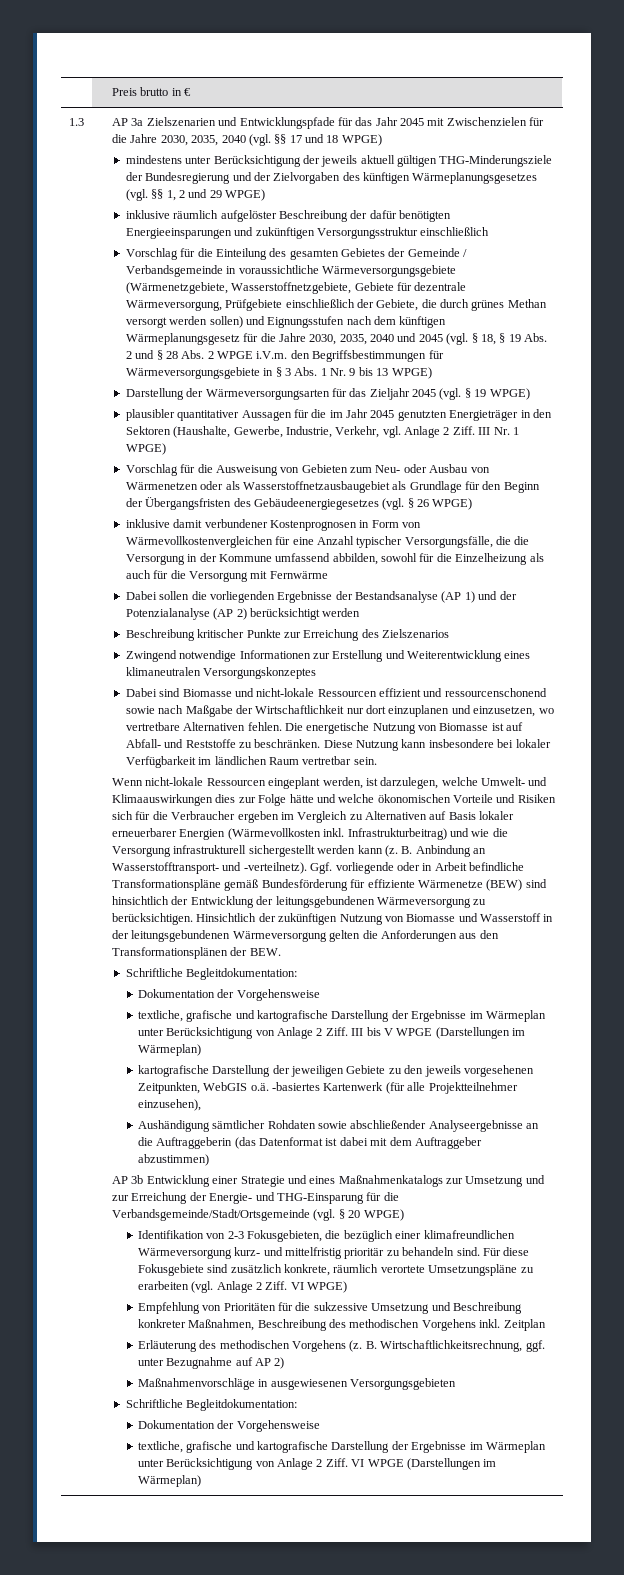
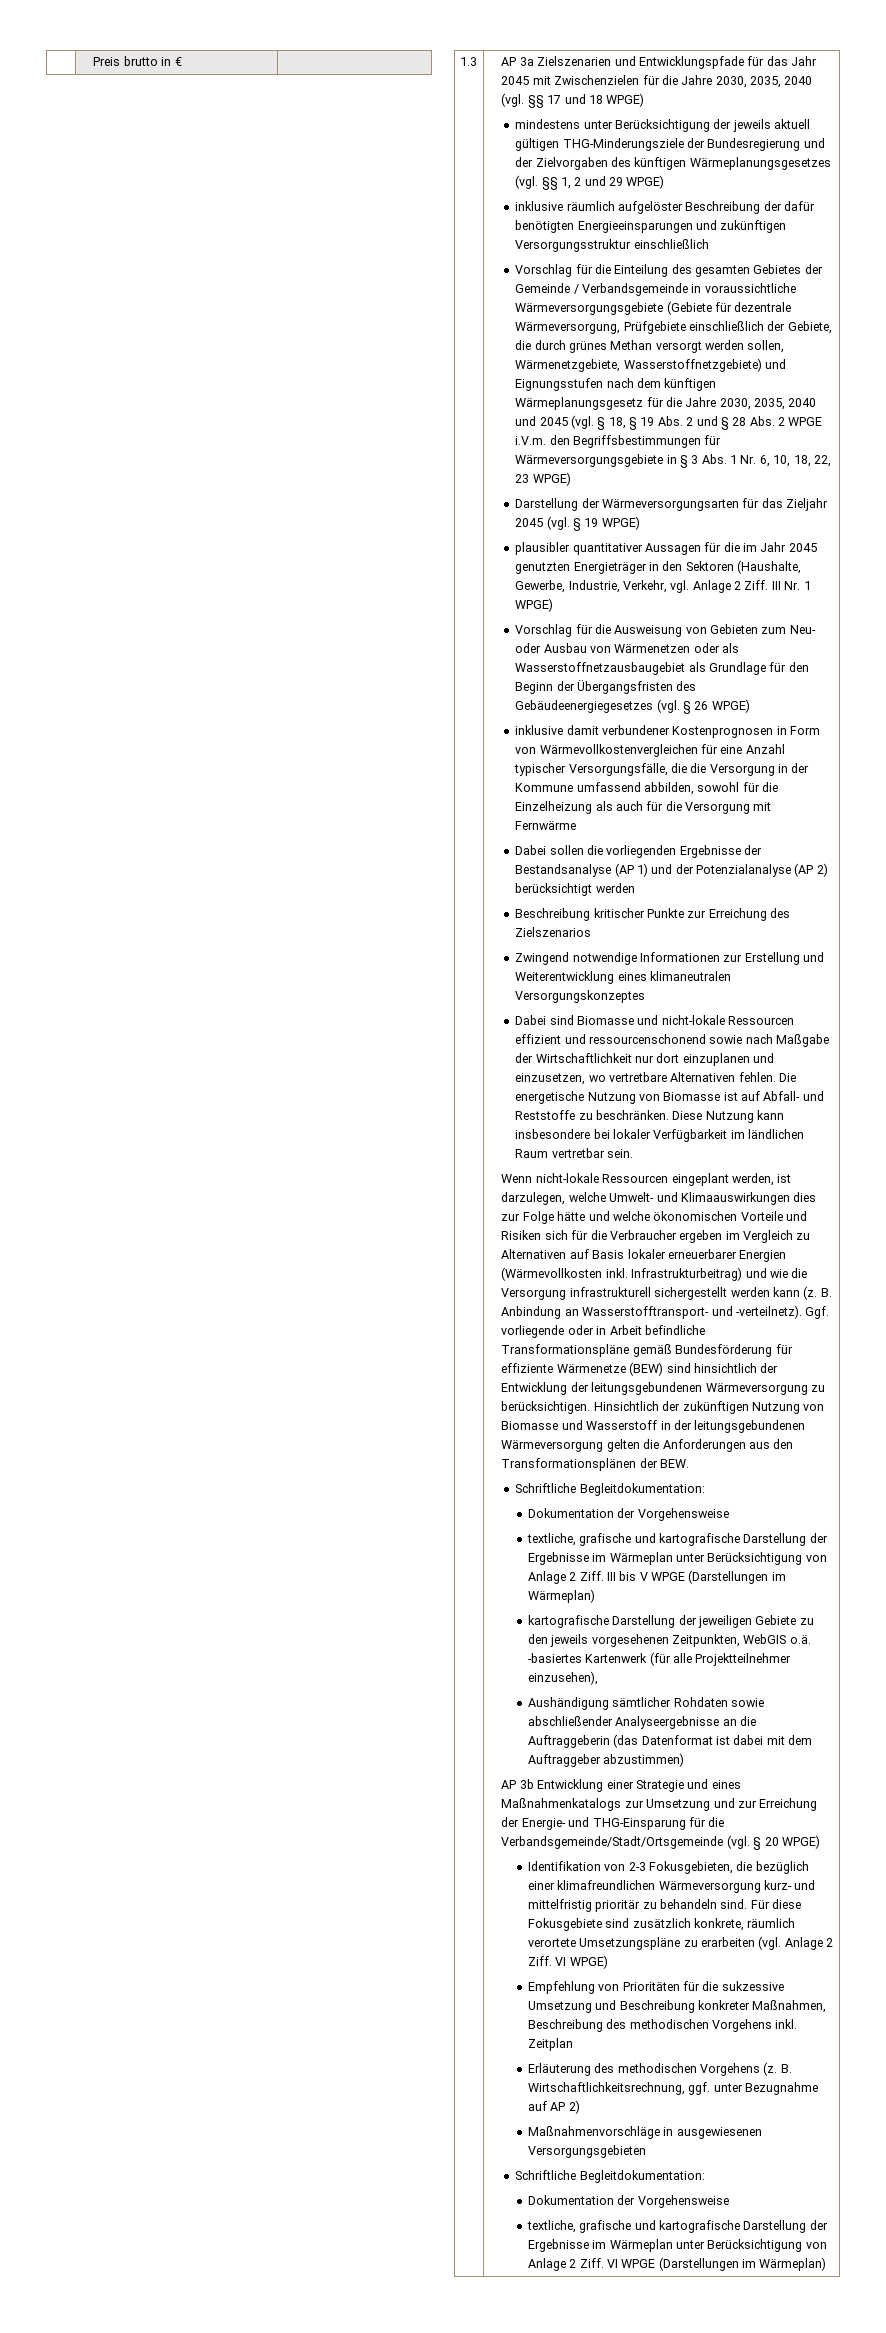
[125,282,394,294] (Wärmenetzgebiete, Wasserstoffnetzgebiete, Gebiete -> [666,301,712,315] (Gebiete
[209,316,243,328] sollen) -> [747,340,785,353] [515,358,762,372] sollen, Wärmenetzgebiete, Wasserstoffnetzgebiete)
[349,367,389,376] 9 bis 13 -> [759,455,831,467] [515,474,530,483] 6, 10, 18, 22, 23

